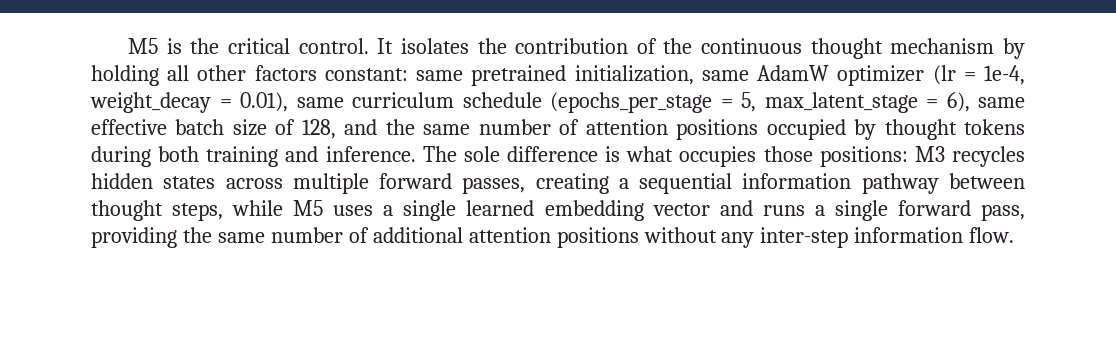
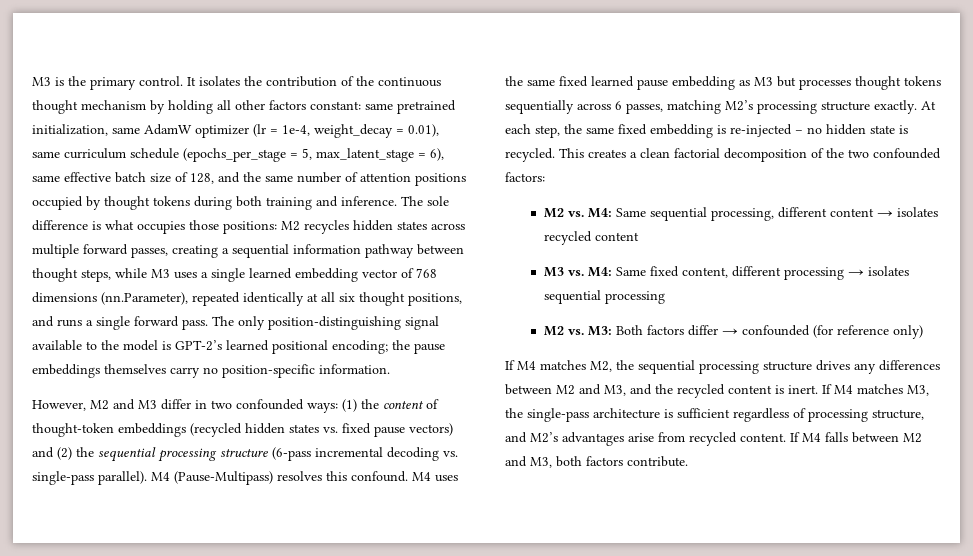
[128,38,159,54] M5 -> [32,77,51,86] M3
[228,38,291,54] critical -> [90,77,136,90] primary
[914,146,945,162] M3 -> [281,221,300,231] M2
[293,200,324,216] M5 -> [151,269,170,278] M3
(710, 209) none -> [401,268,437,278] [32,292,462,306] of 768 dimensions (nn.Parameter), repeated identically at all six thought positions,
[981,204,1026,221] [91,227,1015,248] pass, providing the same number of additional attention positions without any inter-step information flow. -> [182,316,439,330] [32,340,445,354] [32,364,390,378] [32,399,439,413] [32,423,453,437] [32,447,458,462] [32,471,458,485] [505,76,941,90] [505,100,936,114] [505,124,908,138] [505,148,941,162] [505,172,545,182] [543,207,938,221] [543,231,639,245] [543,266,909,280] [543,290,665,304] [543,325,923,339] [505,360,940,374] [505,384,929,398] [505,408,924,422] [505,432,922,446] [505,456,688,468] pass. The only position-distinguishing signal available to the model is GPT-2’s learned positional encoding; the pause embeddings themselves carry no position-specific information. // However, M2 and M3 differ in two confounded ways: (1) the content of thought-token embeddings (recycled hidden states vs. fixed pause vectors) and (2) the sequential processing structure (6-pass incremental decoding vs. single-pass parallel). M4 (Pause-Multipass) resolves this confound. M4 uses the same fixed learned pause embedding as M3 but processes thought tokens sequentially across 6 passes, matching M2’s processing structure exactly. At each step, the same fixed embedding is re-injected – no hidden state is recycled. This creates a clean factorial decomposition of the two confounded factors: // M2 vs. M4: Same sequential processing, different content → isolates recycled content // M3 vs. M4: Same fixed content, different processing → isolates sequential processing // M2 vs. M3: Both factors differ → confounded (for reference only) // If M4 matches M2, the sequential processing structure drives any differences between M2 and M3, and the recycled content is inert. If M4 matches M3, the single-pass architecture is sufficient regardless of processing structure, and M2’s advantages arise from recycled content. If M4 falls between M2 and M3, both factors contribute.

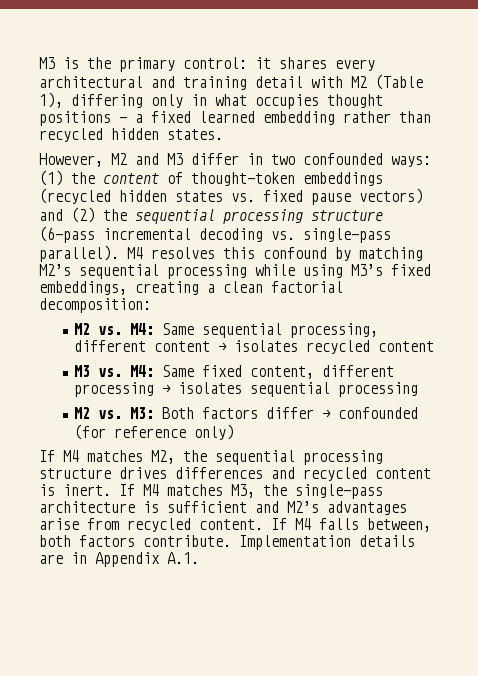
[139,76,441,87] [32,100,456,114] [32,124,439,138] [32,148,444,162] [32,172,466,186] [32,196,449,210] [32,220,465,234] [32,244,464,258] [32,268,437,282] [32,292,462,306] [32,316,439,330] [32,340,445,354] [32,364,390,378] control. It isolates the contribution of the continuous thought mechanism by holding all other factors constant: same pretrained initialization, same AdamW optimizer (lr = 1e-4, weight_decay = 0.01), same curriculum schedule (epochs_per_stage = 5, max_latent_stage = 6), same effective batch size of 128, and the same number of attention positions occupied by thought tokens during both training and inference. The sole difference is what occupies those positions: M2 recycles hidden states across multiple forward passes, creating a sequential information pathway between thought steps, while M3 uses a single learned embedding vector of 768 dimensions (nn.Parameter), repeated identically at all six thought positions, and runs a single forward pass. The only position-distinguishing signal available to the model is GPT-2’s learned positional encoding; the pause embeddings themselves carry no position-specific information. -> [183,57,375,71] [39,74,423,90] [39,92,383,109] [39,111,431,126] [39,128,223,142] control: it shares every architectural and training detail with M2 (Table 1), differing only in what occupies thought positions — a fixed learned embedding rather than recycled hidden states.
[174,471,273,485] (Pause-Multipass) -> (143, 253) none
[351,471,458,482] [505,76,941,90] [505,100,936,114] [505,124,908,138] [505,148,941,162] [505,172,545,182] confound. M4 uses the same fixed learned pause embedding as M3 but processes thought tokens sequentially across 6 passes, matching M2’s processing structure exactly. At each step, the same fixed embedding is re-injected – no hidden state is recycled. This creates a clean factorial decomposition of the two confounded factors: -> [263,247,423,261] [39,264,431,279] [39,281,343,295] [39,298,151,313] confound by matching M2’s sequential processing while using M3’s fixed embeddings, creating a clean factorial decomposition:
[854,360,940,374] [505,384,673,396] any differences between M2 and M3, and the -> [175,467,295,479] differences and
[733,408,924,422] regardless of processing structure, -> (247, 507) none
[852,432,922,443] [505,456,688,468] between M2 and M3, both factors contribute. -> [367,518,431,532] [39,535,415,550] [39,552,199,567] between, both factors contribute. Implementation details are in Appendix A.1.

